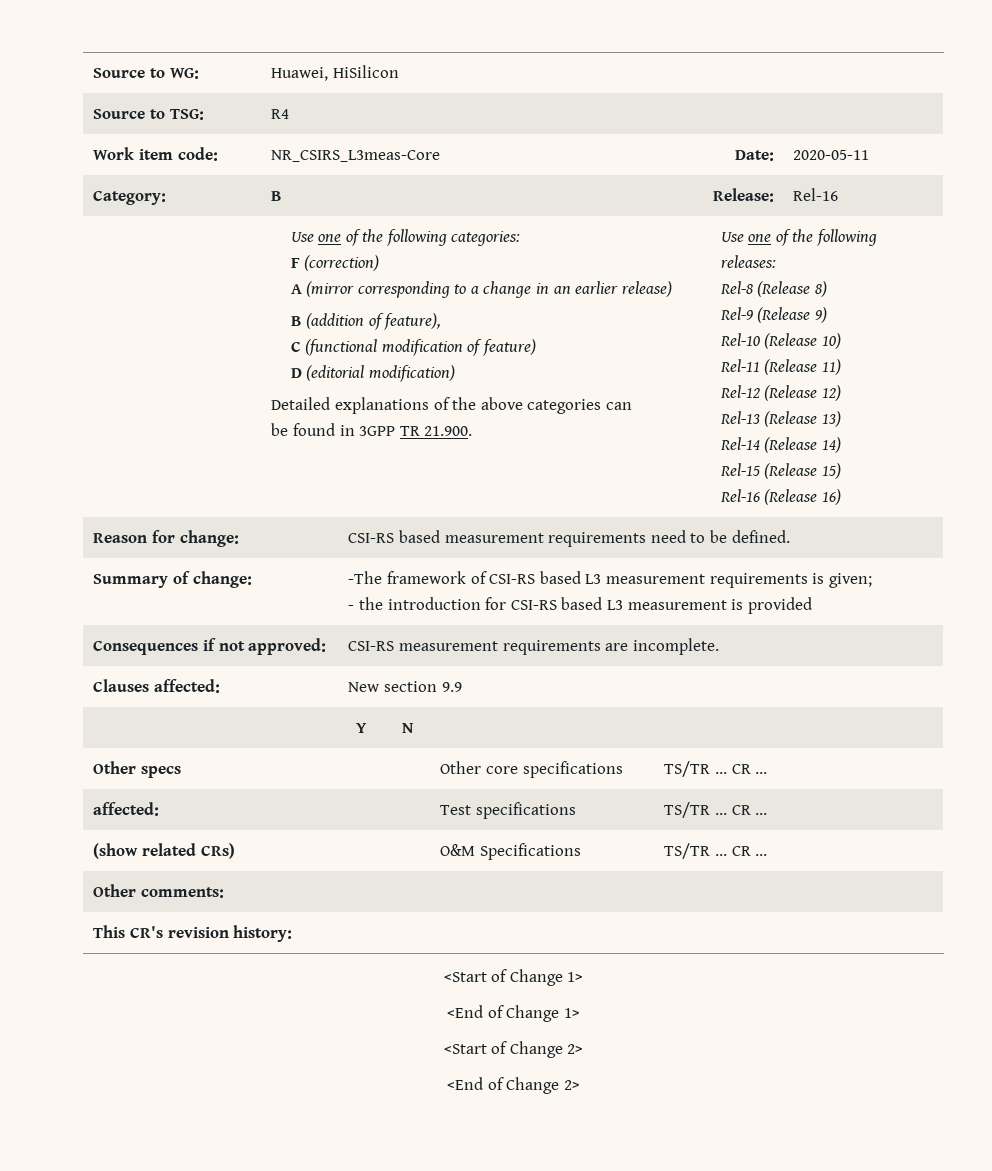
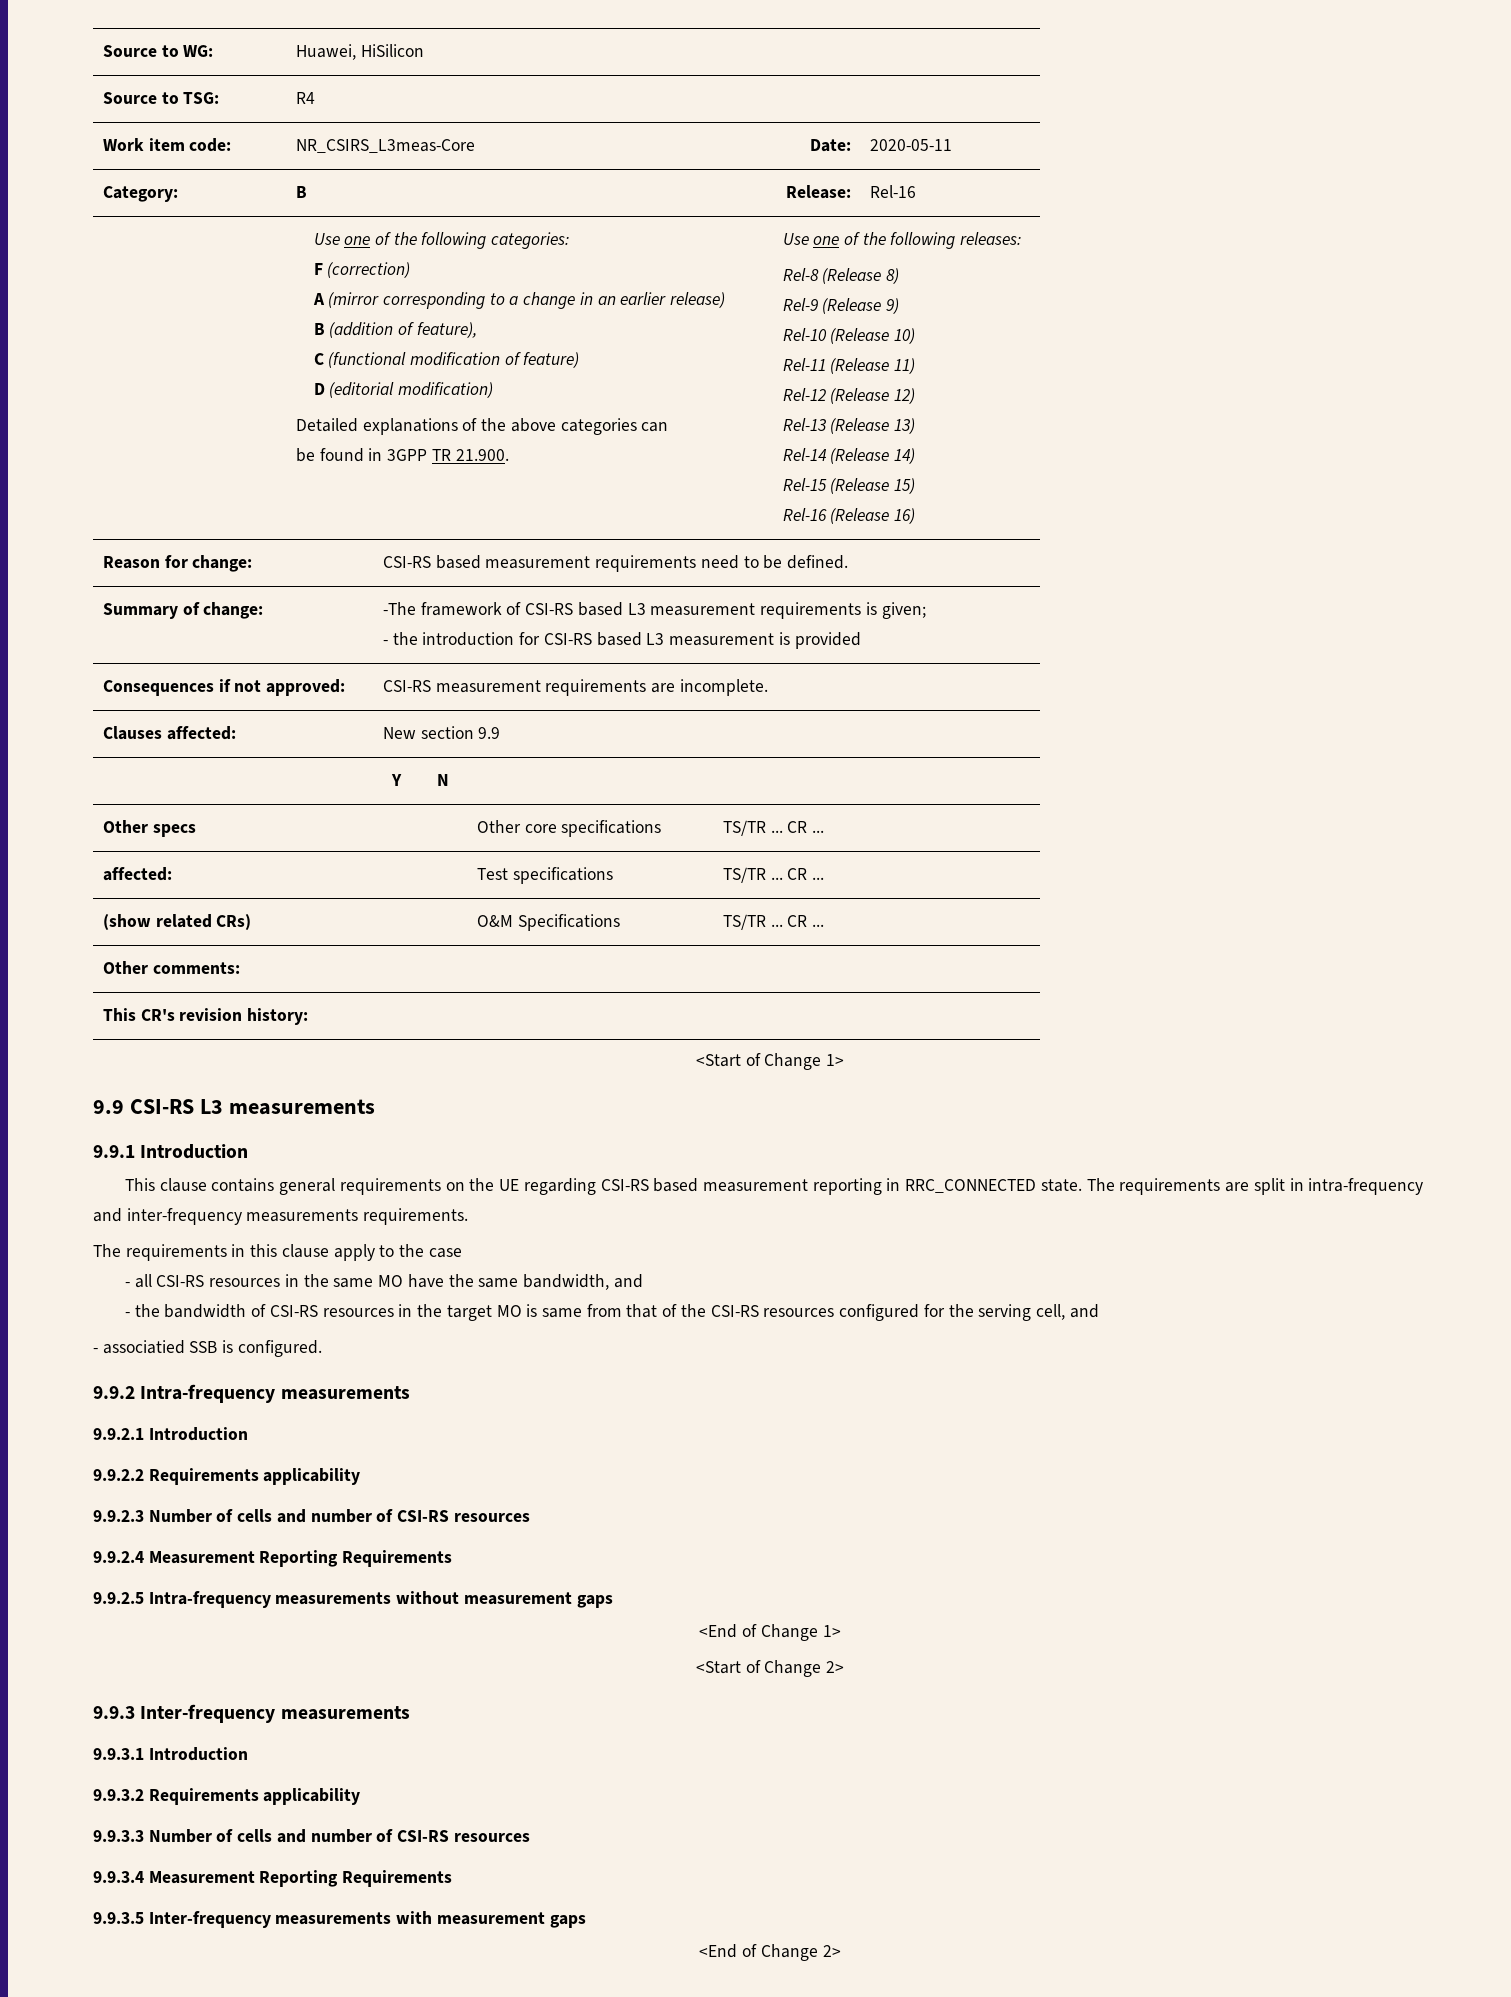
(584, 977) none -> [93,1099,375,1115] [93,1144,249,1159] [125,1178,1424,1195] [93,1208,469,1225] [93,1244,462,1261] [125,1274,643,1290] [125,1304,1099,1321] [93,1340,322,1357] [93,1384,410,1403] [93,1427,248,1441] [93,1468,361,1485] [93,1509,530,1523] [93,1550,453,1567] [93,1591,613,1608] // 9.9 CSI-RS L3 measurements // 9.9.1 Introduction // This clause contains general requirements on the UE regarding CSI-RS based measurement reporting in RRC_CONNECTED state. The requirements are split in intra-frequency and inter-frequency measurements requirements. // The requirements in this clause apply to the case // - all CSI-RS resources in the same MO have the same bandwidth, and // - the bandwidth of CSI-RS resources in the target MO is same from that of the CSI-RS resources configured for the serving cell, and // - associatied SSB is configured. // 9.9.2 Intra-frequency measurements // 9.9.2.1 Introduction // 9.9.2.2 Requirements applicability // 9.9.2.3 Number of cells and number of CSI-RS resources // 9.9.2.4 Measurement Reporting Requirements // 9.9.2.5 Intra-frequency measurements without measurement gaps
(584, 1049) none -> [93,1704,410,1723] [93,1747,248,1761] [93,1788,361,1805] [93,1829,530,1843] [93,1870,453,1887] [93,1911,586,1928] // 9.9.3 Inter-frequency measurements // 9.9.3.1 Introduction // 9.9.3.2 Requirements applicability // 9.9.3.3 Number of cells and number of CSI-RS resources // 9.9.3.4 Measurement Reporting Requirements // 9.9.3.5 Inter-frequency measurements with measurement gaps

